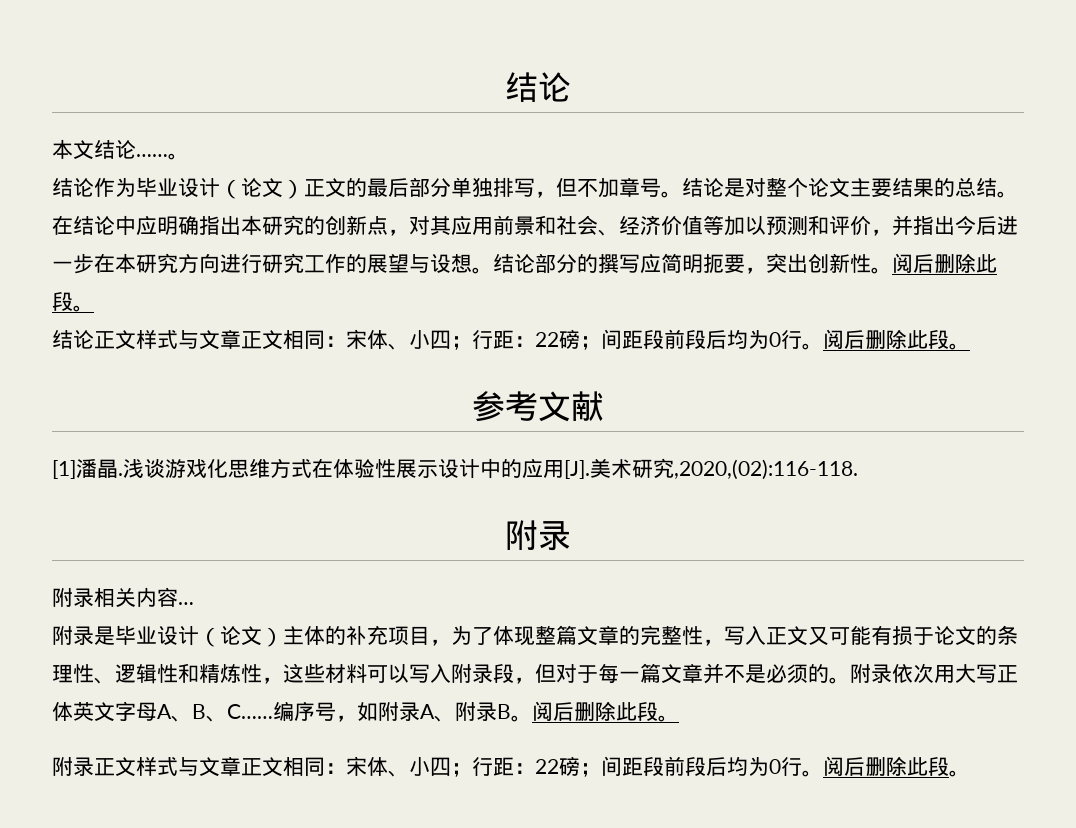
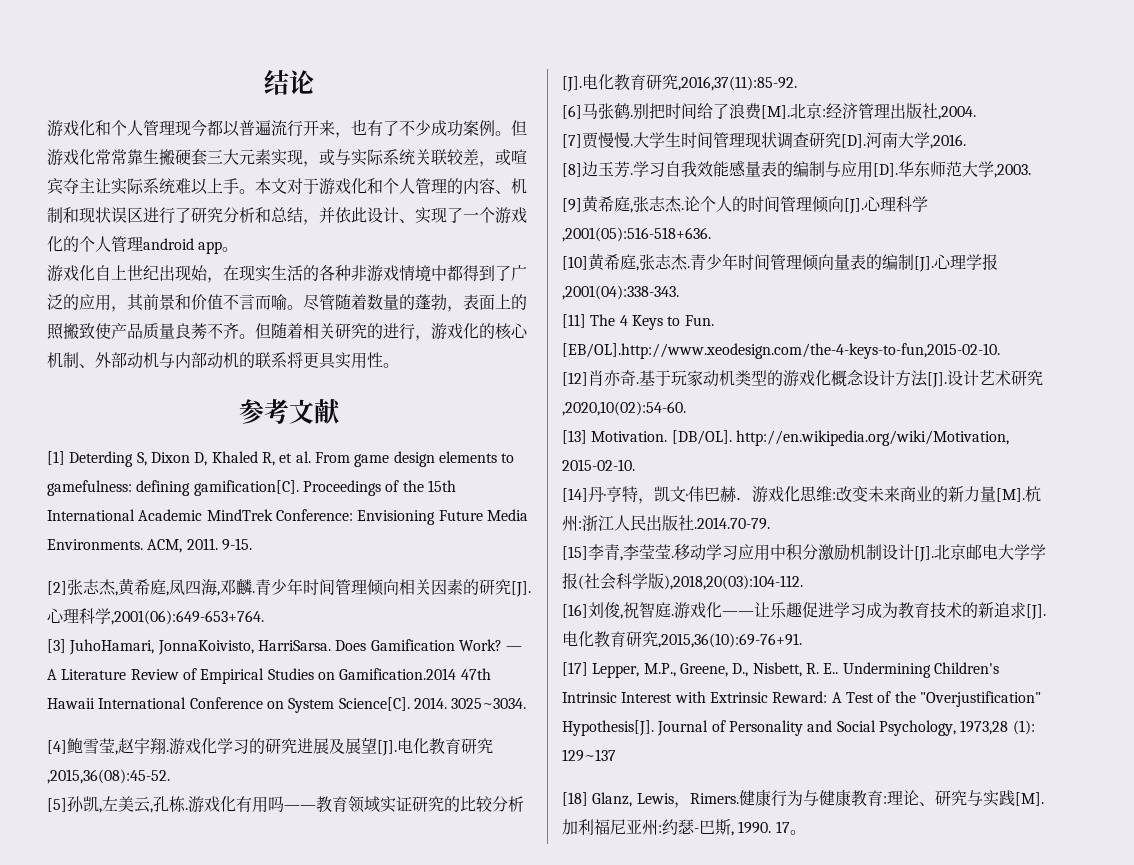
[52,139,189,160] [52,177,1018,199] [52,215,1018,236] [52,253,997,274] [52,292,94,312] [52,329,970,350] [472,391,604,422] [52,458,858,480] [505,520,571,551] [52,587,194,607] [52,625,1018,647] [52,663,1018,684] [52,701,679,722] [52,756,949,777] 本文结论……。 // 结论作为毕业设计（论文）正文的最后部分单独排写，但不加章号。结论是对整个论文主要结果的总结。在结论中应明确指出本研究的创新点，对其应用前景和社会、经济价值等加以预测和评价，并指出今后进一步在本研究方向进行研究工作的展望与设想。结论部分的撰写应简明扼要，突出创新性。阅后删除此段。 // 结论正文样式与文章正文相同：宋体、小四；行距：22磅；间距段前段后均为0行。阅后删除此段。 // 参考文献 // [1]潘晶.浅谈游戏化思维方式在体验性展示设计中的应用[J].美术研究,2020,(02):116-118. // 附录 // 附录相关内容… // 附录是毕业设计（论文）主体的补充项目，为了体现整篇文章的完整性，写入正文又可能有损于论文的条理性、逻辑性和精炼性，这些材料可以写入附录段，但对于每一篇文章并不是必须的。附录依次用大写正体英文字母A、B、C……编序号，如附录A、附录B。阅后删除此段。 // 附录正文样式与文章正文相同：宋体、小四；行距：22磅；间距段前段后均为0行。阅后删除此段 -> [47,119,527,138] [47,149,527,167] [47,178,527,195] [47,207,527,225] [47,236,239,254] [47,265,527,283] [47,294,527,312] [47,322,528,341] [47,352,399,369] [239,399,341,424] [47,451,515,467] [47,480,456,496] [47,509,528,525] [47,538,252,553] [47,578,531,597] [47,608,264,625] [47,639,523,655] [47,668,491,684] [47,697,527,713] [47,737,493,756] [47,769,170,784] [47,796,524,813] [562,74,797,92] [562,103,976,120] [562,132,966,149] [562,160,1031,178] [562,195,928,214] [562,227,711,242] [562,253,998,272] [562,285,679,300] [562,314,714,330] [562,343,1000,359] [562,370,1043,388] [562,401,686,416] [562,430,1009,446] [562,459,635,471] [562,486,1041,504] [562,515,770,532] [562,544,1046,562] [562,572,803,590] [562,602,1046,620] [562,631,802,648] [562,662,999,678] [562,691,1041,707] [562,720,1035,736] [562,749,616,762] [562,789,1044,808] [562,819,790,836] 游戏化和个人管理现今都以普遍流行开来，也有了不少成功案例。但游戏化常常靠生搬硬套三大元素实现，或与实际系统关联较差，或喧宾夺主让实际系统难以上手。本文对于游戏化和个人管理的内容、机制和现状误区进行了研究分析和总结，并依此设计、实现了一个游戏化的个人管理android app。 // 游戏化自上世纪出现始，在现实生活的各种非游戏情境中都得到了广泛的应用，其前景和价值不言而喻。尽管随着数量的蓬勃，表面上的照搬致使产品质量良莠不齐。但随着相关研究的进行，游戏化的核心机制、外部动机与内部动机的联系将更具实用性。 // 参考文献 // [1] Deterding S, Dixon D, Khaled R, et al. From game design elements to gamefulness: defining gamification[C]. Proceedings of the 15th International Academic MindTrek Conference: Envisioning Future Media Environments. ACM, 2011. 9-15. // [2]张志杰,黄希庭,凤四海,邓麟.青少年时间管理倾向相关因素的研究[J].心理科学,2001(06):649-653+764. // [3] JuhoHamari, JonnaKoivisto, HarriSarsa. Does Gamification Work? — A Literature Review of Empirical Studies on Gamification.2014 47th Hawaii International Conference on System Science[C]. 2014. 3025~3034. // [4]鲍雪莹,赵宇翔.游戏化学习的研究进展及展望[J].电化教育研究,2015,36(08):45-52. // [5]孙凯,左美云,孔栋.游戏化有用吗——教育领域实证研究的比较分析[J].电化教育研究,2016,37(11):85-92. // [6]马张鹤.别把时间给了浪费[M].北京:经济管理出版社,2004. // [7]贾慢慢.大学生时间管理现状调查研究[D].河南大学,2016. // [8]边玉芳.学习自我效能感量表的编制与应用[D].华东师范大学,2003. // [9]黄希庭,张志杰.论个人的时间管理倾向[J].心理科学,2001(05):516-518+636. // [10]黄希庭,张志杰.青少年时间管理倾向量表的编制[J].心理学报,2001(04):338-343. // [11] The 4 Keys to Fun. [EB/OL].http://www.xeodesign.com/the-4-keys-to-fun,2015-02-10. // [12]肖亦奇.基于玩家动机类型的游戏化概念设计方法[J].设计艺术研究,2020,10(02):54-60. // [13] Motivation. [DB/OL]. http://en.wikipedia.org/wiki/Motivation, 2015-02-10. // [14]丹·亨特，凯文·伟巴赫．游戏化思维:改变未来商业的新力量[M].杭州:浙江人民出版社.2014.70-79. // [15]李青,李莹莹.移动学习应用中积分激励机制设计[J].北京邮电大学学报(社会科学版),2018,20(03):104-112. // [16]刘俊,祝智庭.游戏化——让乐趣促进学习成为教育技术的新追求[J].电化教育研究,2015,36(10):69-76+91. // [17] Lepper, M.P., Greene, D., Nisbett, R. E.. Undermining Children's Intrinsic Interest with Extrinsic Reward: A Test of the "Overjustification" Hypothesis[J]. Journal of Personality and Social Psychology, 1973,28 (1): 129~137 // [18] Glanz, Lewis，Rimers.健康行为与健康教育:理论、研究与实践[M].加利福尼亚州:约瑟-巴斯, 1990. 17

